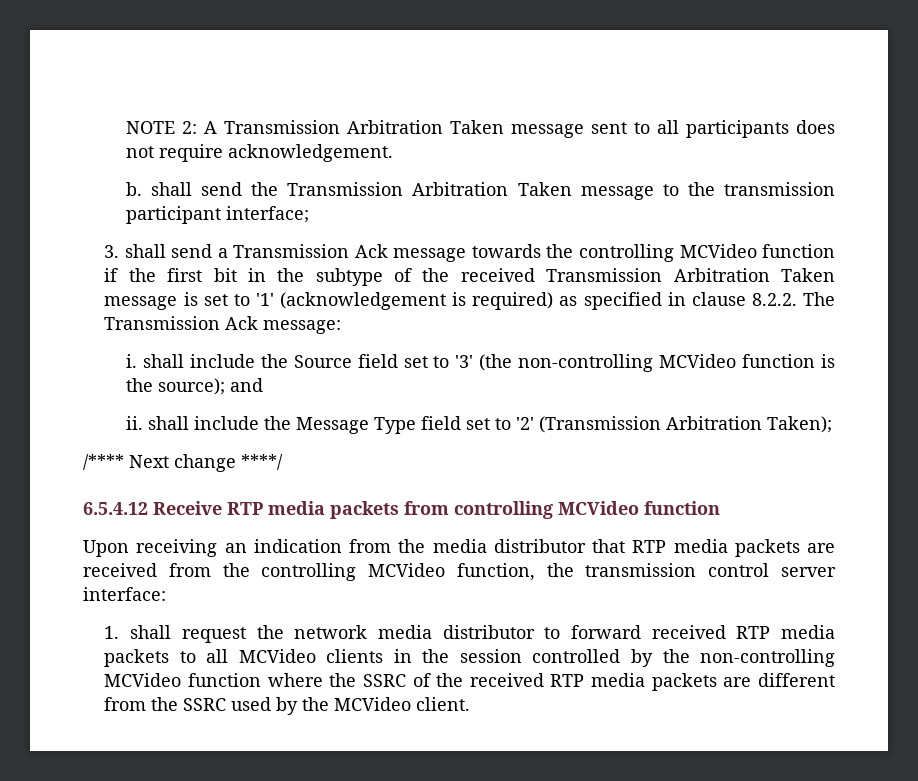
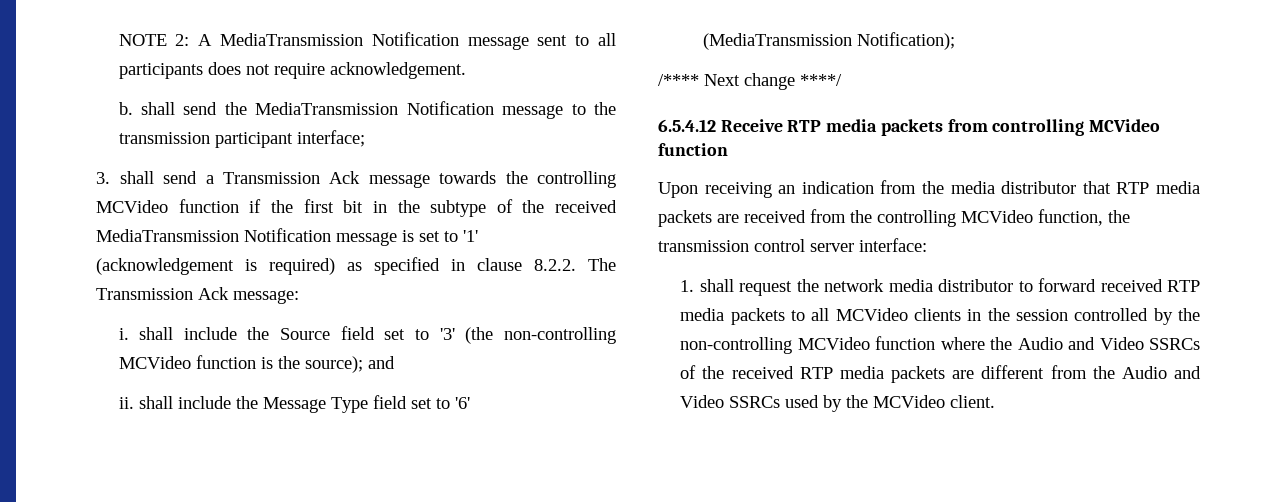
[223,120,504,134] Transmission Arbitration Taken -> [219,32,459,46] MediaTransmission Notification
[287,182,572,196] Transmission Arbitration Taken -> [255,101,494,115] MediaTransmission Notification
[546,268,835,282] Transmission Arbitration Taken -> [96,228,332,242] MediaTransmission Notification
[515,416,832,433] '2' (Transmission Arbitration Taken); -> [454,397,470,409] [702,32,955,50] '6' (MediaTransmission Notification);
[362,674,406,687] SSRC -> [1017,337,1200,350] Audio and Video SSRCs
[183,698,227,711] SSRC -> [1121,366,1201,379] [680,395,781,408] Audio and Video SSRCs

